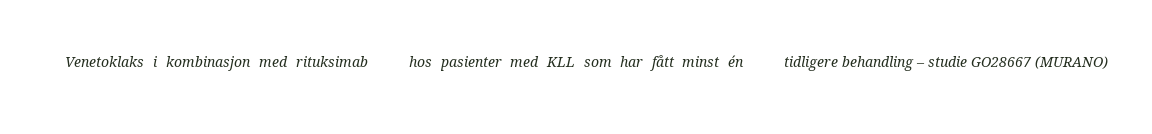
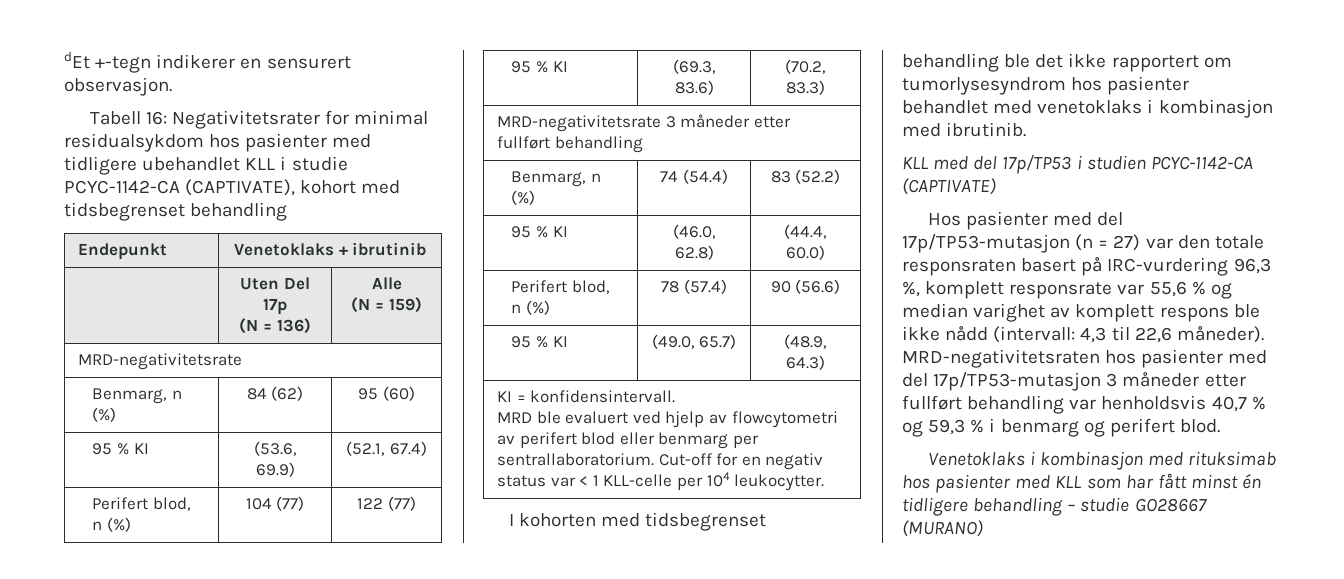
(64, 61) none -> [64,51,351,73] [64,77,172,96] [89,110,429,129] [64,133,372,152] [64,156,348,175] [64,179,401,196] [64,202,288,221] [78,243,168,260] [233,242,427,256] [240,277,310,290] [263,298,287,315] [239,318,311,334] [371,277,402,290] [351,297,422,313] [78,353,243,370] [92,388,183,404] [92,407,117,422] [246,386,304,401] [358,386,415,401] [92,443,149,455] [253,441,297,456] [255,462,295,477] [346,441,427,456] [92,497,192,511] [92,517,132,532] [245,496,305,511] [357,496,416,511] [511,61,568,73] [672,59,716,74] [674,80,714,95] [785,59,826,74] [786,80,825,95] [497,114,791,132] [497,136,643,153] [511,171,602,187] [511,190,536,205] [660,169,728,184] [770,169,841,184] [511,226,568,238] [672,224,716,239] [674,245,714,260] [784,224,827,239] [786,245,825,260] [511,280,611,294] [511,300,551,315] [661,279,727,294] [770,279,841,294] [511,336,568,348] [651,334,737,349] [784,334,827,349] [786,355,825,370] [497,390,676,403] [497,411,838,428] [497,432,759,449] [497,453,824,470] [497,472,825,491] [508,512,766,531] [902,53,1232,72] [902,76,1190,95] [902,99,1273,118] [902,122,1027,137] [902,155,1253,174] [902,178,996,195] [927,211,1123,230] [902,234,1264,253] [902,257,1271,276] [902,281,1232,299] [902,303,1260,322] [902,326,1264,343] [902,349,1268,368] [902,372,1246,391] [902,395,1266,414] [902,418,1220,437] dEt +-tegn indikerer en sensurert observasjon. // Tabell 16: Negativitetsrater for minimal residualsykdom hos pasienter med tidligere ubehandlet KLL i studie PCYC-1142-CA (CAPTIVATE), kohort med tidsbegrenset behandling // Endepunkt | Venetoklaks + ibrutinib // | Uten Del 17p // (N = 136) | Alle // (N = 159) // MRD-negativitetsrate // Benmarg, n (%) | 84 (62) | 95 (60) // 95 % KI | (53.6, 69.9) | (52.1, 67.4) // Perifert blod, n (%) | 104 (77) | 122 (77) // 95 % KI | (69.3, 83.6) | (70.2, 83.3) // MRD-negativitetsrate 3 måneder etter fullført behandling // Benmarg, n (%) | 74 (54.4) | 83 (52.2) // 95 % KI | (46.0, 62.8) | (44.4, 60.0) // Perifert blod, n (%) | 78 (57.4) | 90 (56.6) // 95 % KI | (49.0, 65.7) | (48.9, 64.3) // KI = konfidensintervall. // MRD ble evaluert ved hjelp av flowcytometri av perifert blod eller benmarg per sentrallaboratorium. Cut-off for en negativ status var < 1 KLL-celle per 104 leukocytter. // I kohorten med tidsbegrenset behandling ble det ikke rapportert om tumorlysesyndrom hos pasienter behandlet med venetoklaks i kombinasjon med ibrutinib. // KLL med del 17p/TP53 i studien PCYC-1142-CA (CAPTIVATE) // Hos pasienter med del 17p/TP53-mutasjon (n = 27) var den totale responsraten basert på IRC-vurdering 96,3 %, komplett responsrate var 55,6 % og median varighet av komplett respons ble ikke nådd (intervall: 4,3 til 22,6 måneder). MRD-negativitetsraten hos pasienter med del 17p/TP53-mutasjon 3 måneder etter fullført behandling var henholdsvis 40,7 % og 59,3 % i benmarg og perifert blod. //

